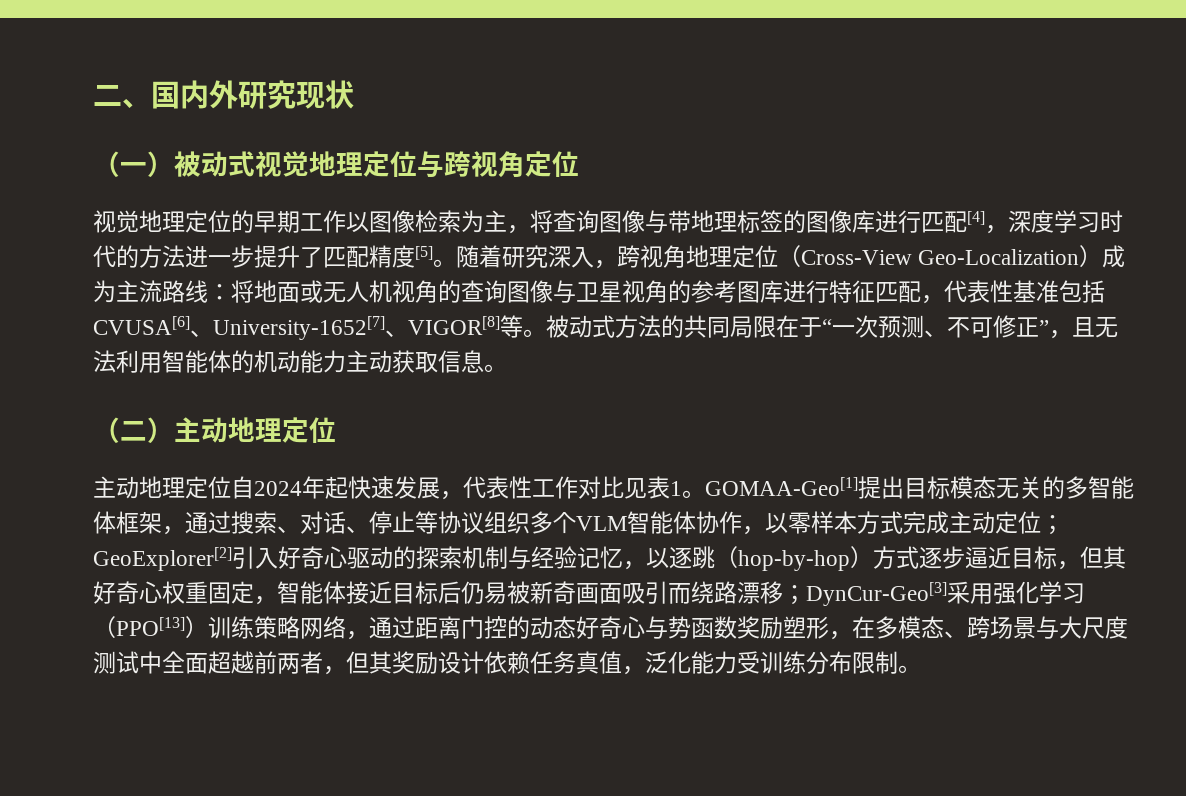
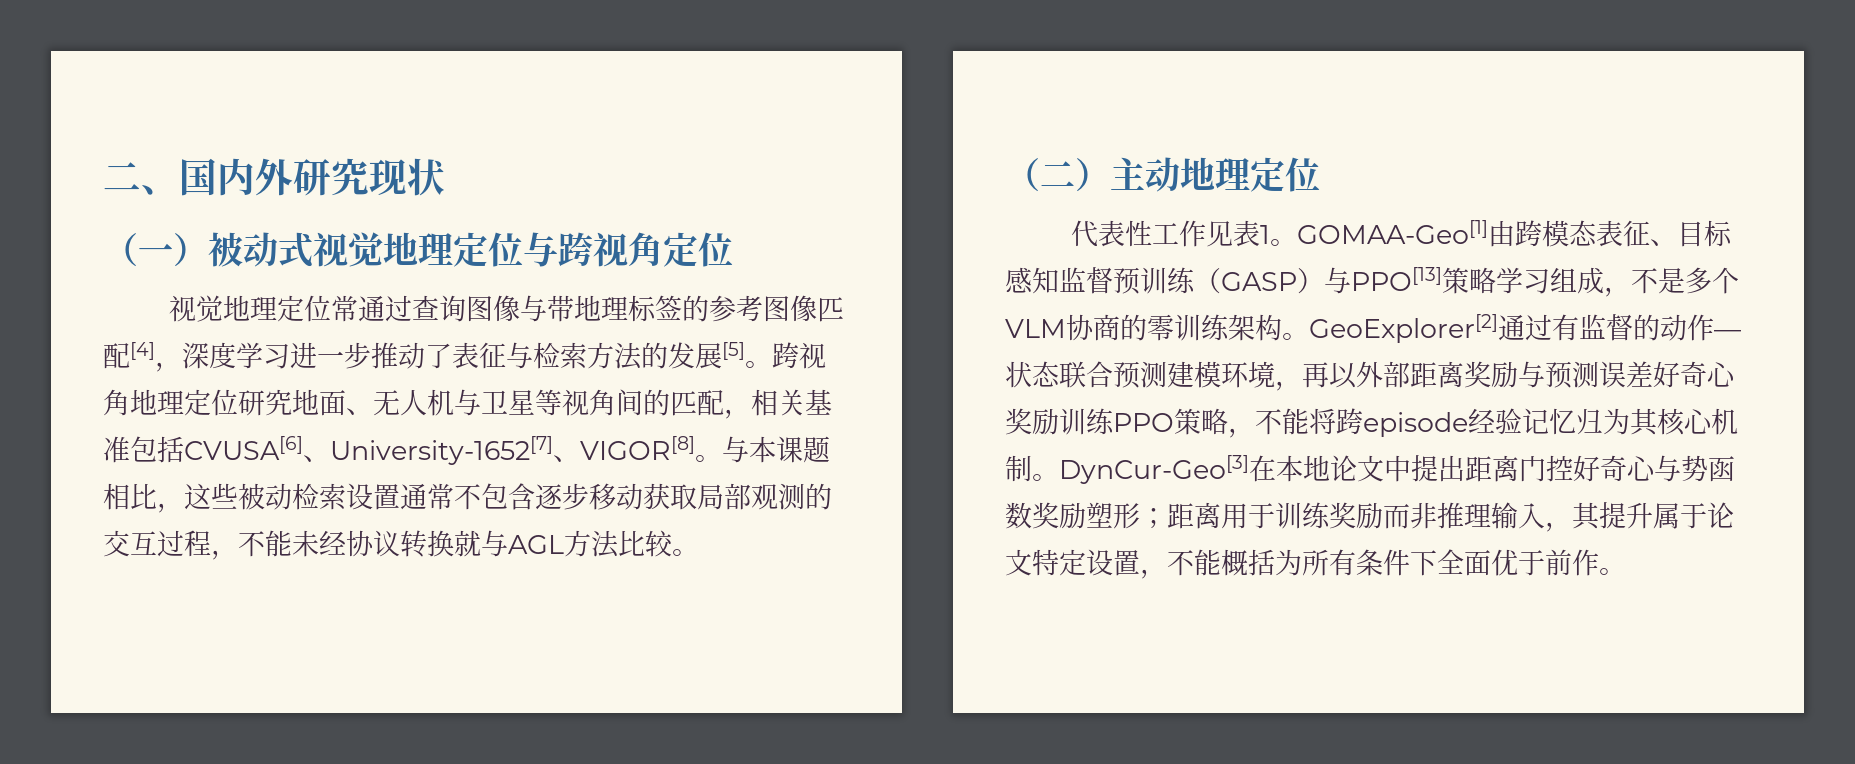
[231,210,553,234] 的早期工作以图像检索为主，将 -> [330,295,412,322] 常通过
[806,210,921,233] 图像库进行 -> [708,295,817,322] 参考图像
[1100,210,1123,232] [93,245,1126,269] [93,280,1013,304] 时代的方法进一步提升了匹配精度[5]。随着研究深入，跨视角地理定位（Cross-View Geo-Localization）成为主流路线：将地面或无人机视角的查询图像与卫星视角的参考图库进行特征匹配，代表性 -> [290,342,745,370] [745,342,826,369] [103,389,805,419] 进一步推动了表征与检索方法的发展[5]。跨视角地理定位研究地面、无人机与卫星等视角间的匹配，相关
[500,315,1118,339] [93,350,484,373] 等。被动式方法的共同局限在于“一次预测、不可修正”，且无法利用智能体的机动能力主动获取信息 -> [695,436,830,463] [103,483,832,513] [103,530,673,560] 。与本课题相比，这些被动检索设置通常不包含逐步移动获取局部观测的交互过程，不能未经协议转换就与AGL方法比较
[93,476,463,500] 主动地理定位自2024年起快速发展， -> (1320, 174) none
[578,476,624,499] 对比 -> (1206, 233) none
[858,476,1134,499] [93,511,1064,535] [93,546,1126,571] [93,581,1085,606] [93,616,415,640] 提出目标模态无关的多智能体框架，通过搜索、对话、停止等协议组织多个VLM智能体协作，以零样本方式完成主动定位；GeoExplorer[2]引入好奇心驱动的探索机制与经验记忆，以逐跳（hop-by-hop）方式逐步逼近目标，但其好奇心权重固定，智能体接近目标后仍易被新奇画面吸引而绕路漂移；DynCur-Geo[3]采用强化学习（PPO[13]）训练策略网络，通过 -> [1487,220,1732,247] [1005,267,1739,297] [1005,314,1741,343] [1005,361,1736,391] [1005,408,1738,438] [1005,455,1465,484] 由跨模态表征、目标感知监督预训练（GASP）与PPO[13]策略学习组成，不是多个VLM协商的零训练架构。GeoExplorer[2]通过有监督的动作—状态联合预测建模环境，再以外部距离奖励与预测误差好奇心奖励训练PPO策略，不能将跨episode经验记忆归为其核心机制。DynCur-Geo[3]在本地论文中提出
[507,616,576,639] 的动态 -> (1573, 468) none
[829,616,1128,640] [93,651,898,675] ，在多模态、跨场景与大尺度测试中全面超越前两者，但其奖励设计依赖任务真值，泛化能力受训练分布限制 -> [1140,502,1734,532] [1005,549,1599,579] ；距离用于训练奖励而非推理输入，其提升属于论文特定设置，不能概括为所有条件下全面优于前作

